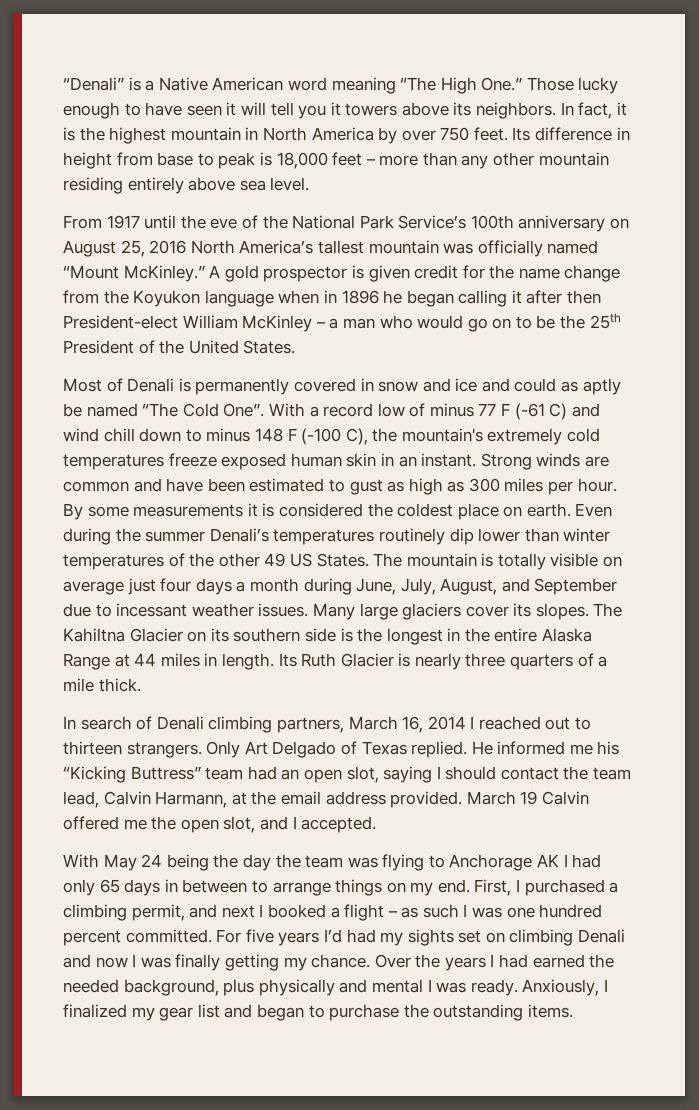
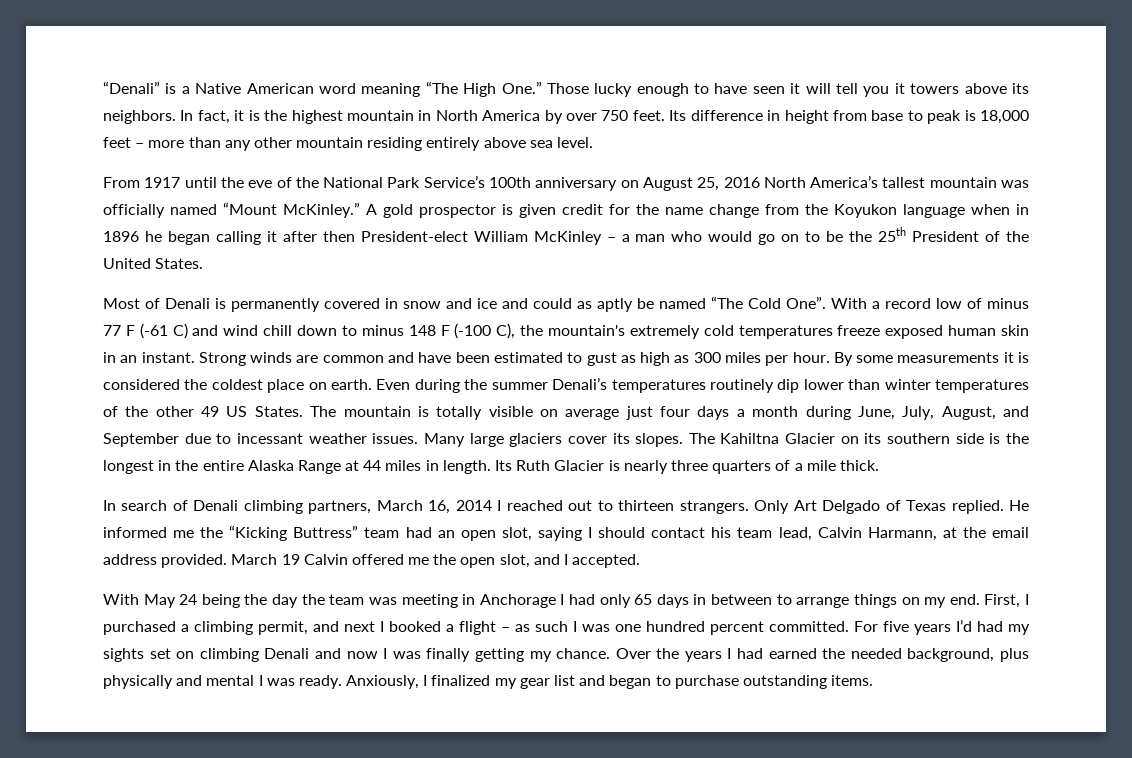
[597,741,620,755] his -> [200,527,224,538] the
[563,766,589,780] the -> [711,527,732,538] his
[382,854,560,871] flying to Anchorage AK -> [401,594,556,608] meeting in Anchorage
[403,1004,429,1018] the -> (739, 682) none

